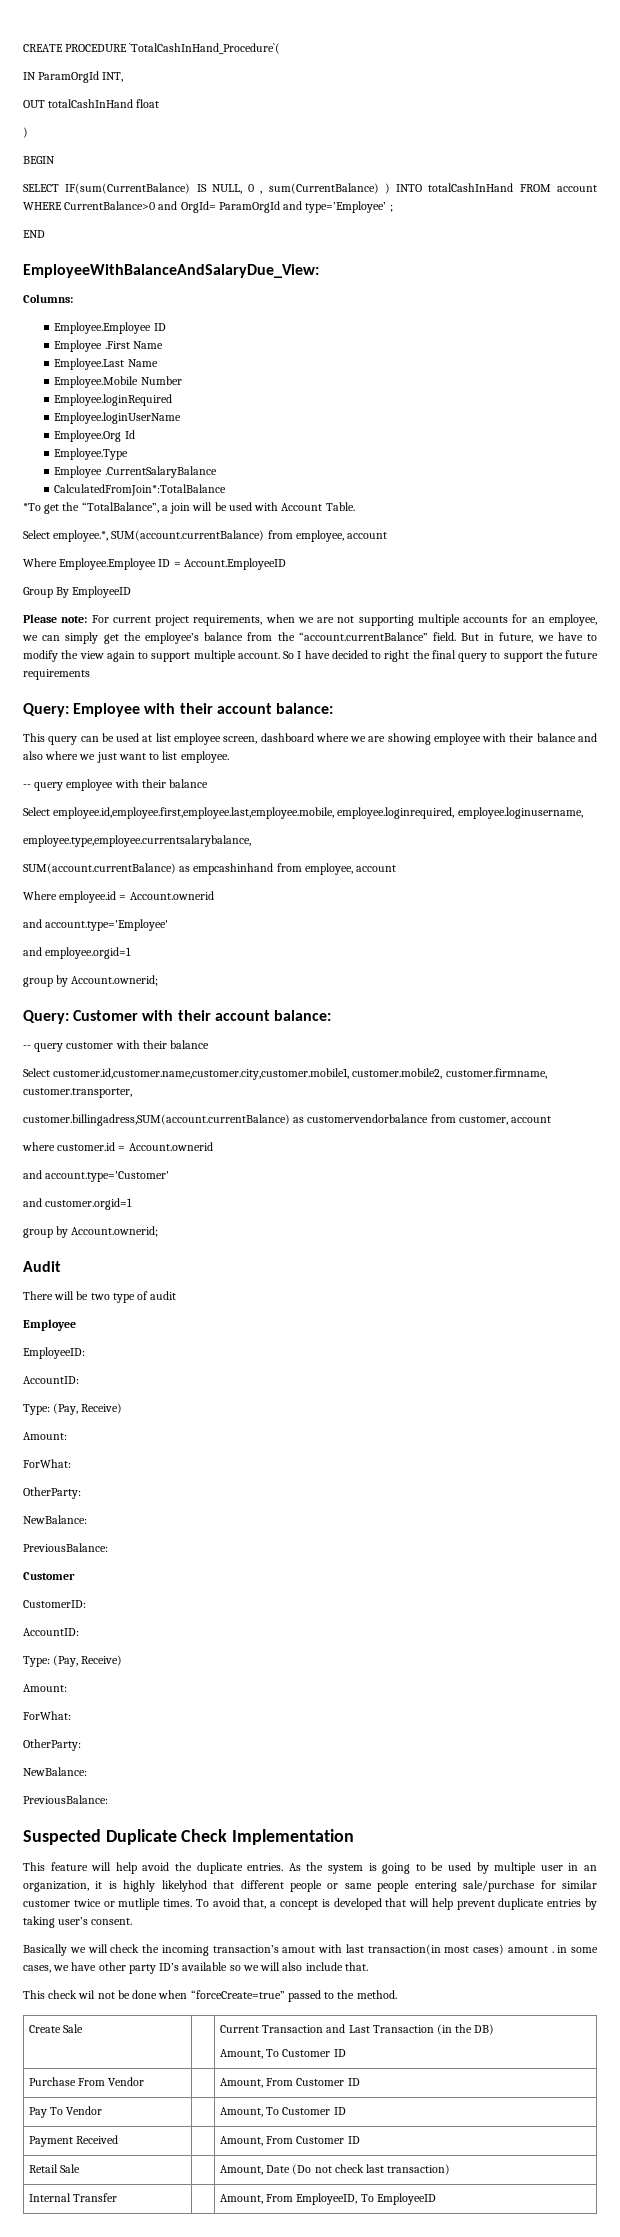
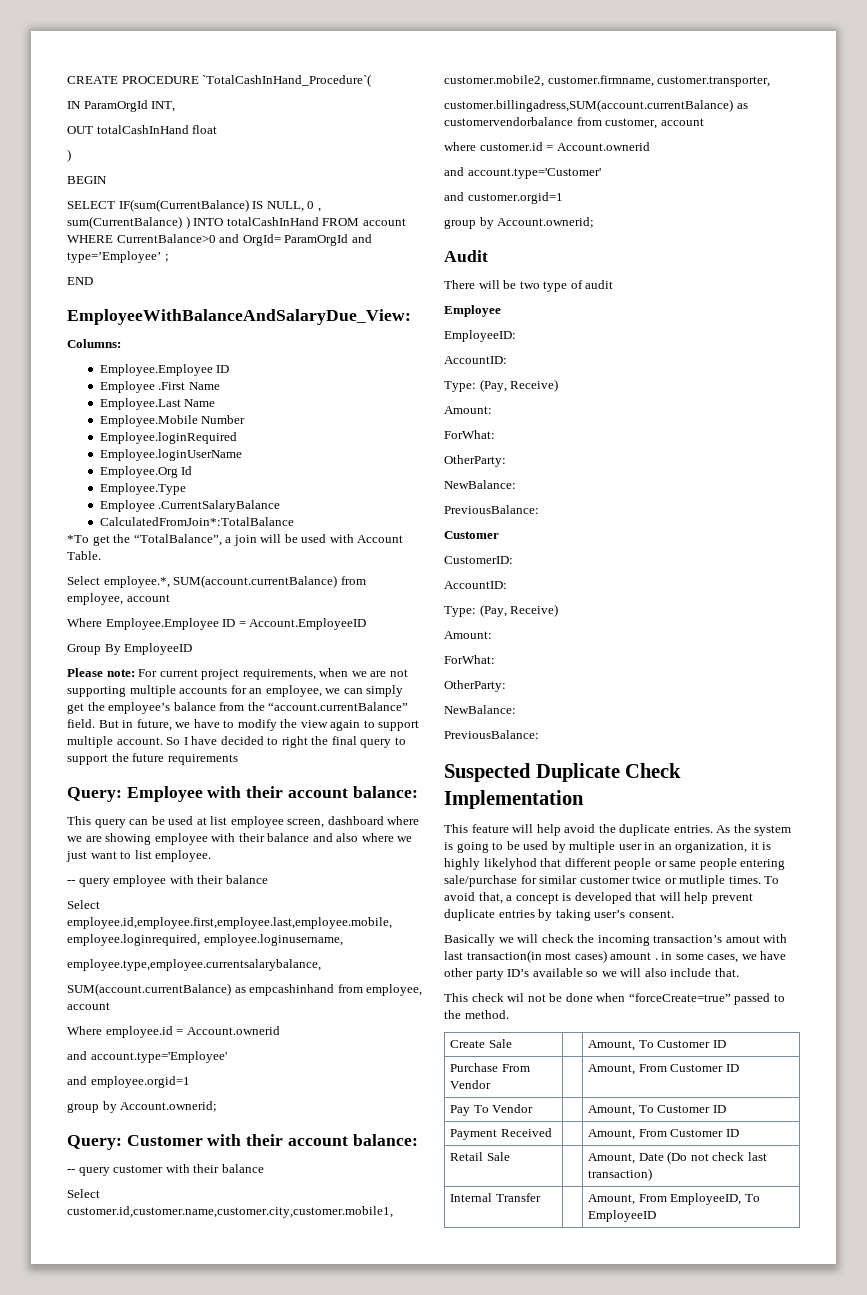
[219,2024,495,2035] Current Transaction and Last Transaction (in the DB) // -> (512, 1043) none

